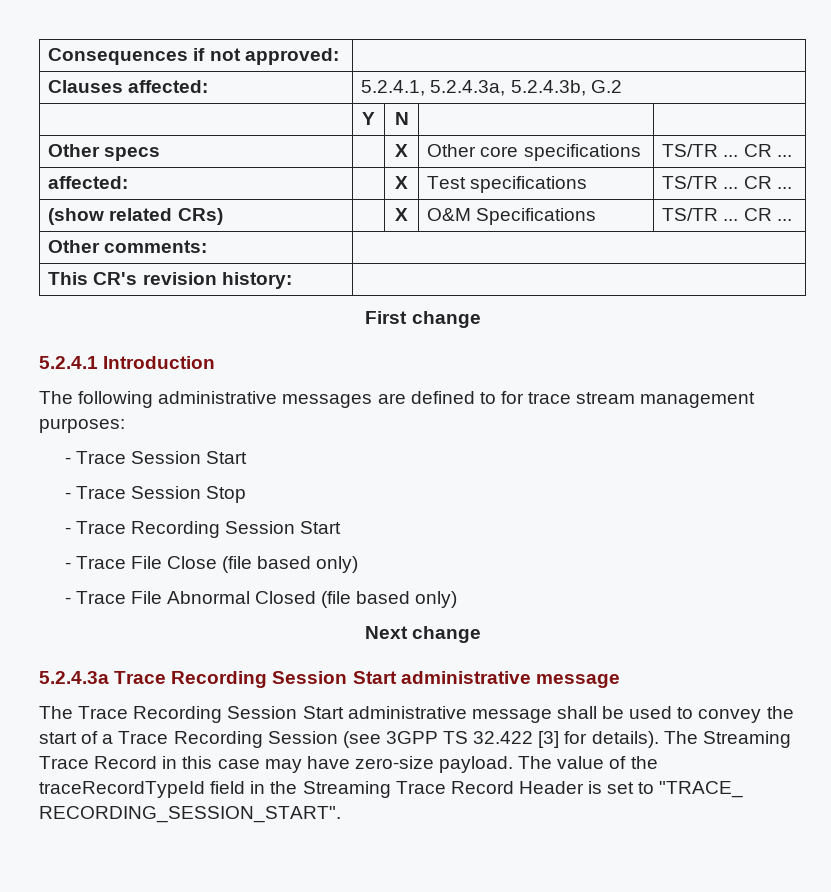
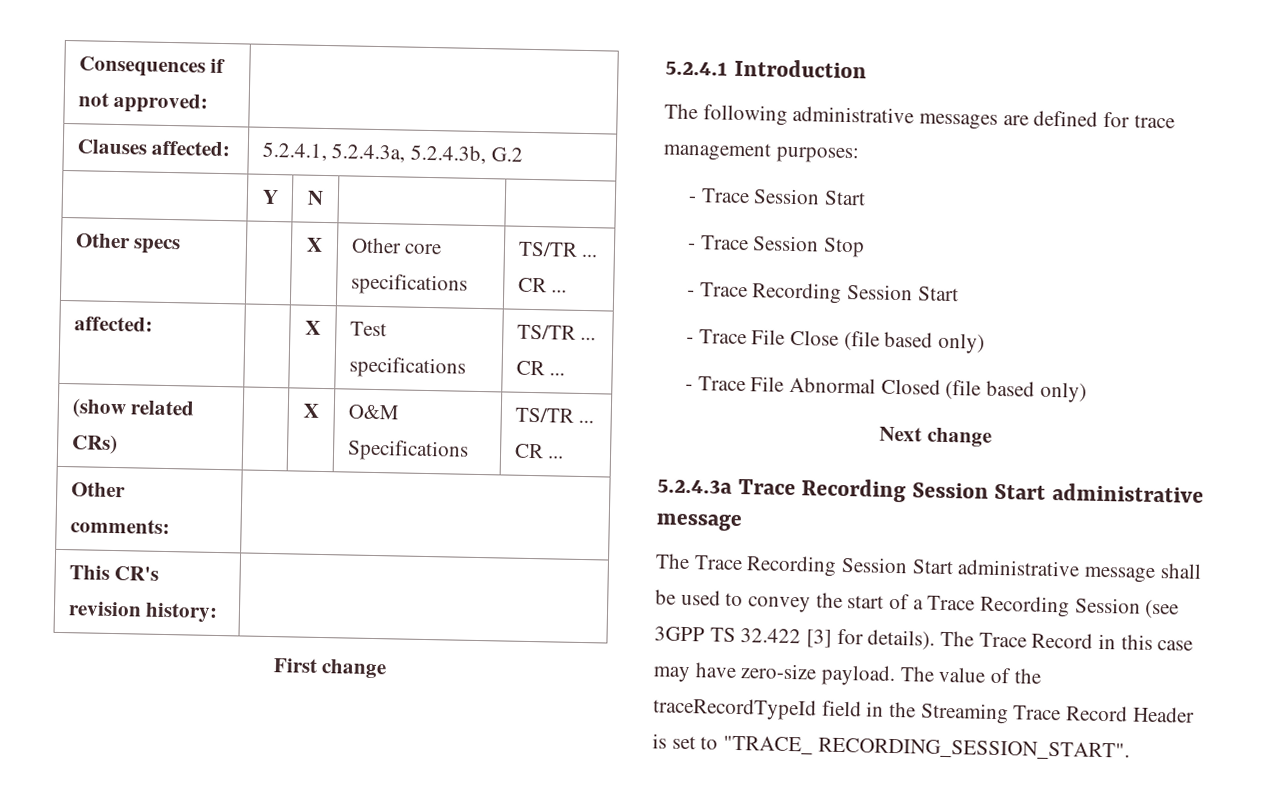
[479,392,496,404] to -> (1099, 118) none
[576,392,636,404] stream -> (1175, 121) none
[702,731,791,748] Streaming -> (975, 638) none

